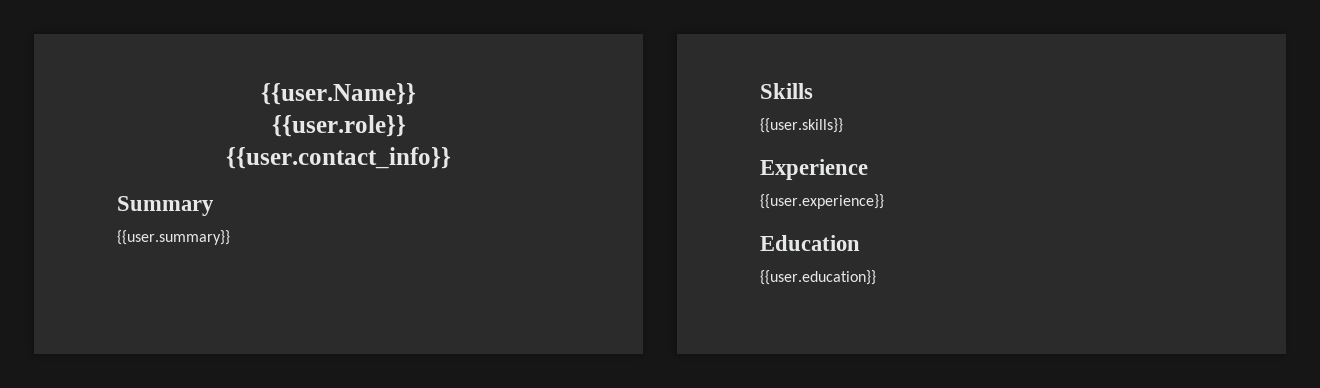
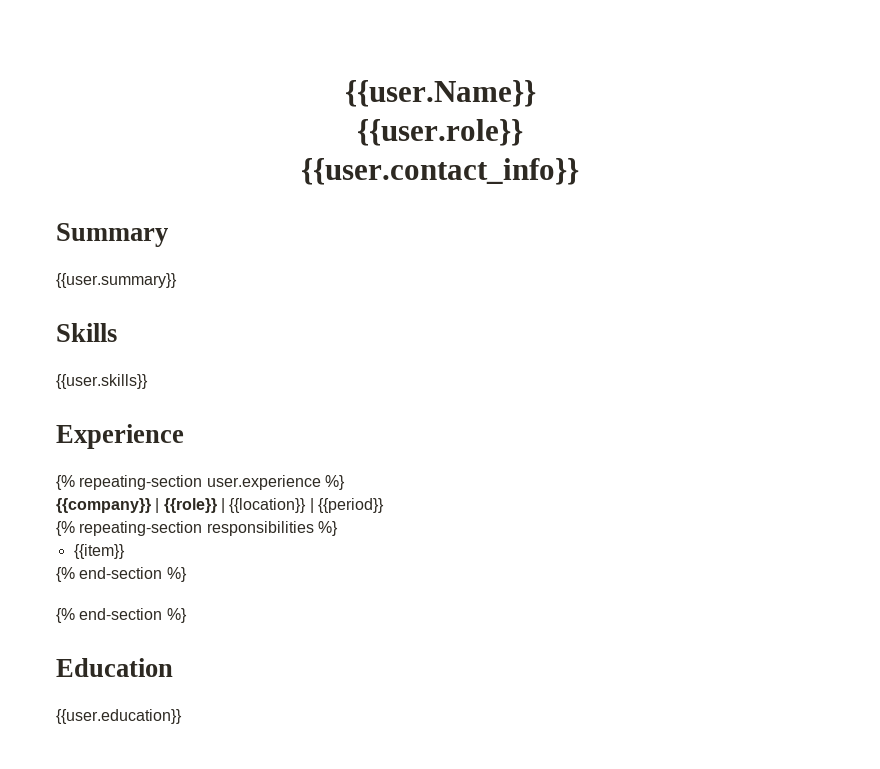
[760,194,884,209] {{user.experience}} -> [56,475,345,490] [56,498,384,513] [56,521,338,536] [73,544,125,559] [56,567,187,582] [56,608,187,623] {% repeating-section user.experience %} // {{company}} | {{role}} | {{location}} | {{period}} // {% repeating-section responsibilities %} // {{item}} // {% end-section %} // {% end-section %}

